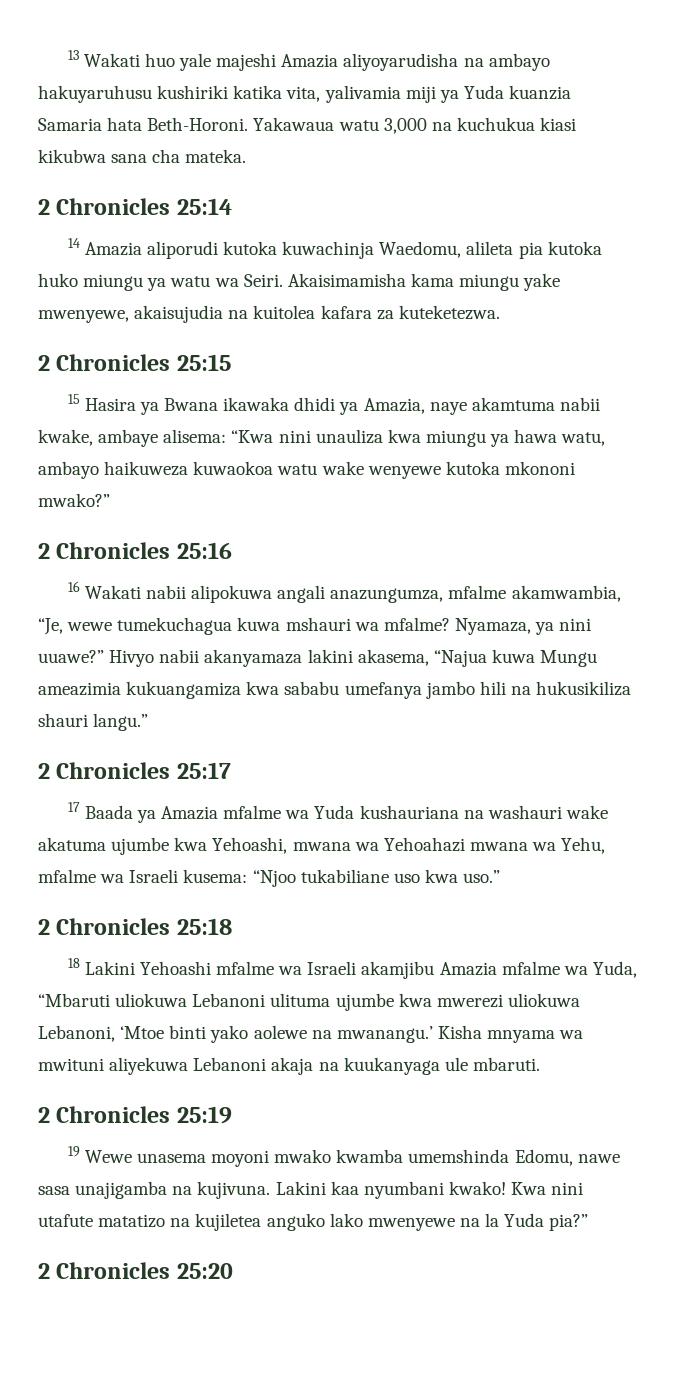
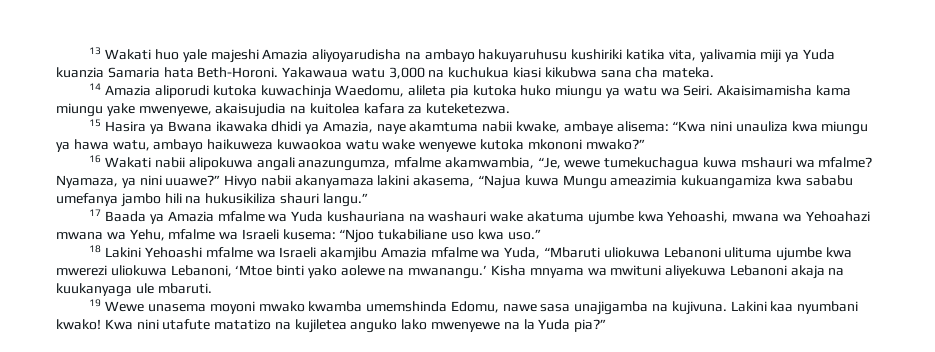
[38,198,232,215] // 2 Chronicles 25:14 -> (715, 72) none
[38,354,231,371] // 2 Chronicles 25:15 -> (511, 108) none
[38,542,232,559] // 2 Chronicles 25:16 -> (645, 144) none
[38,762,231,779] // 2 Chronicles 25:17 -> (368, 200) none
[38,918,232,935] // 2 Chronicles 25:18 -> (541, 234) none
[38,1106,232,1124] // 2 Chronicles 25:19 -> (212, 288) none
[38,1262,233,1279] // 2 Chronicles 25:20 -> (607, 325) none

